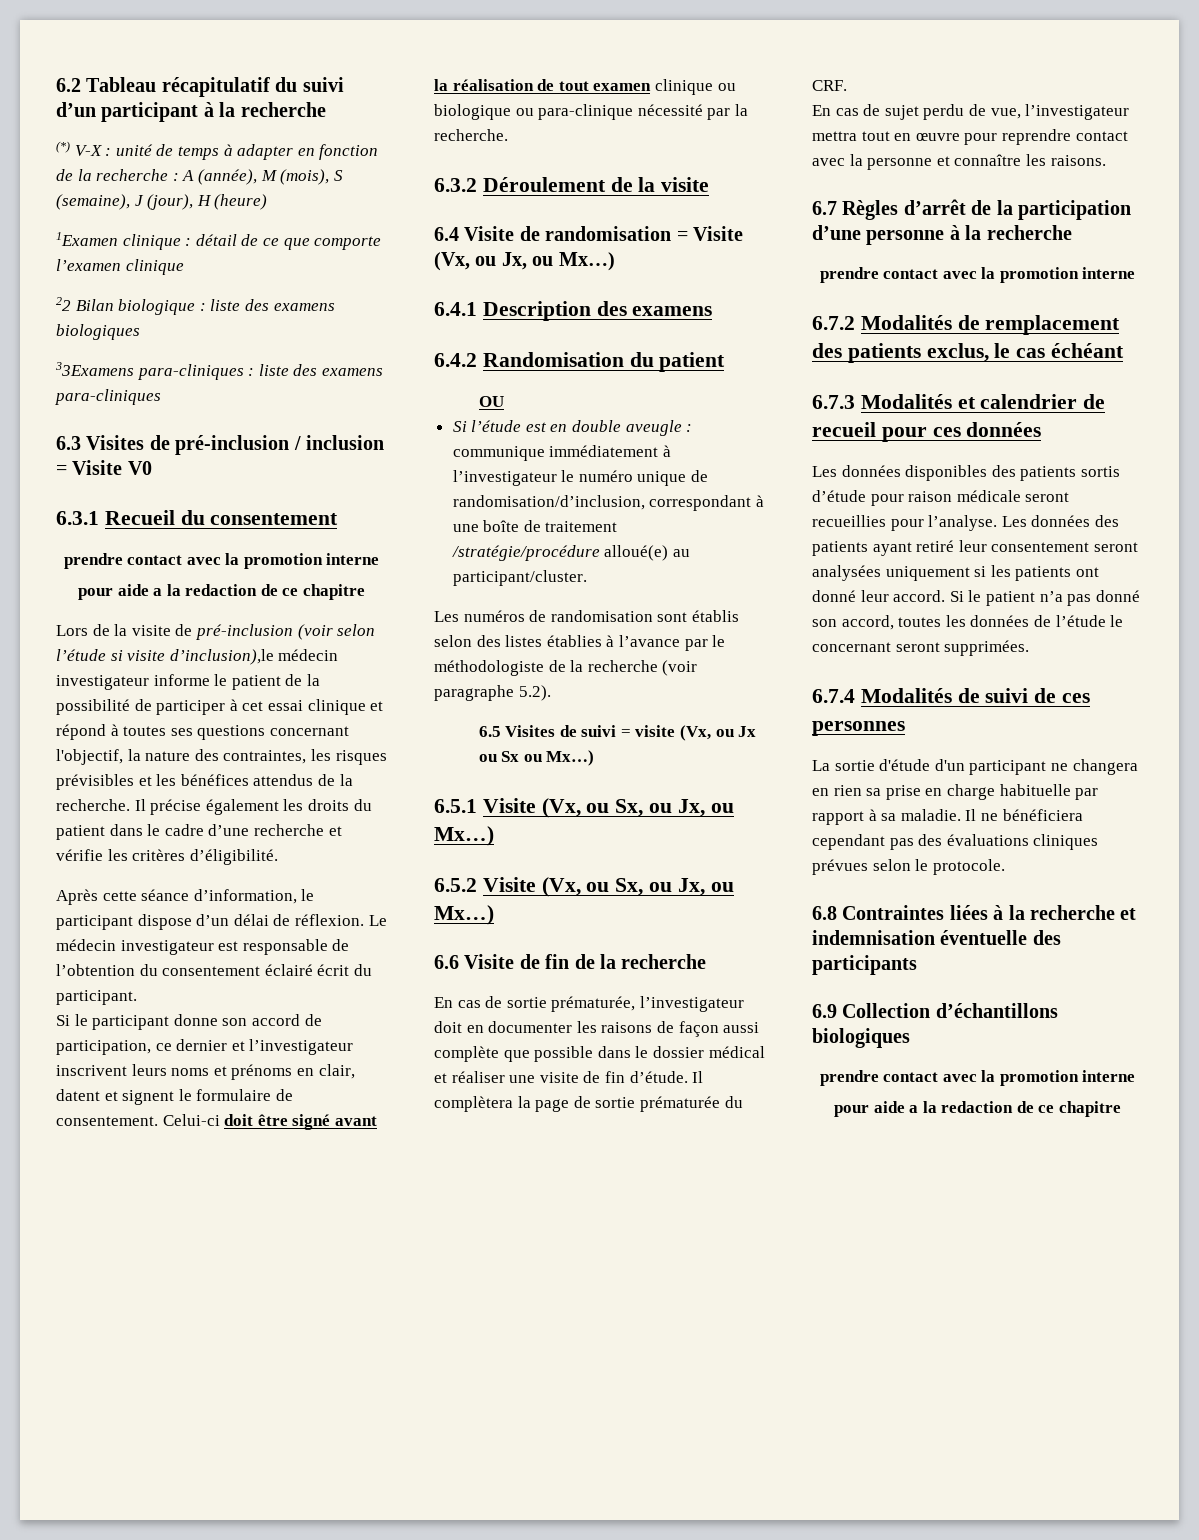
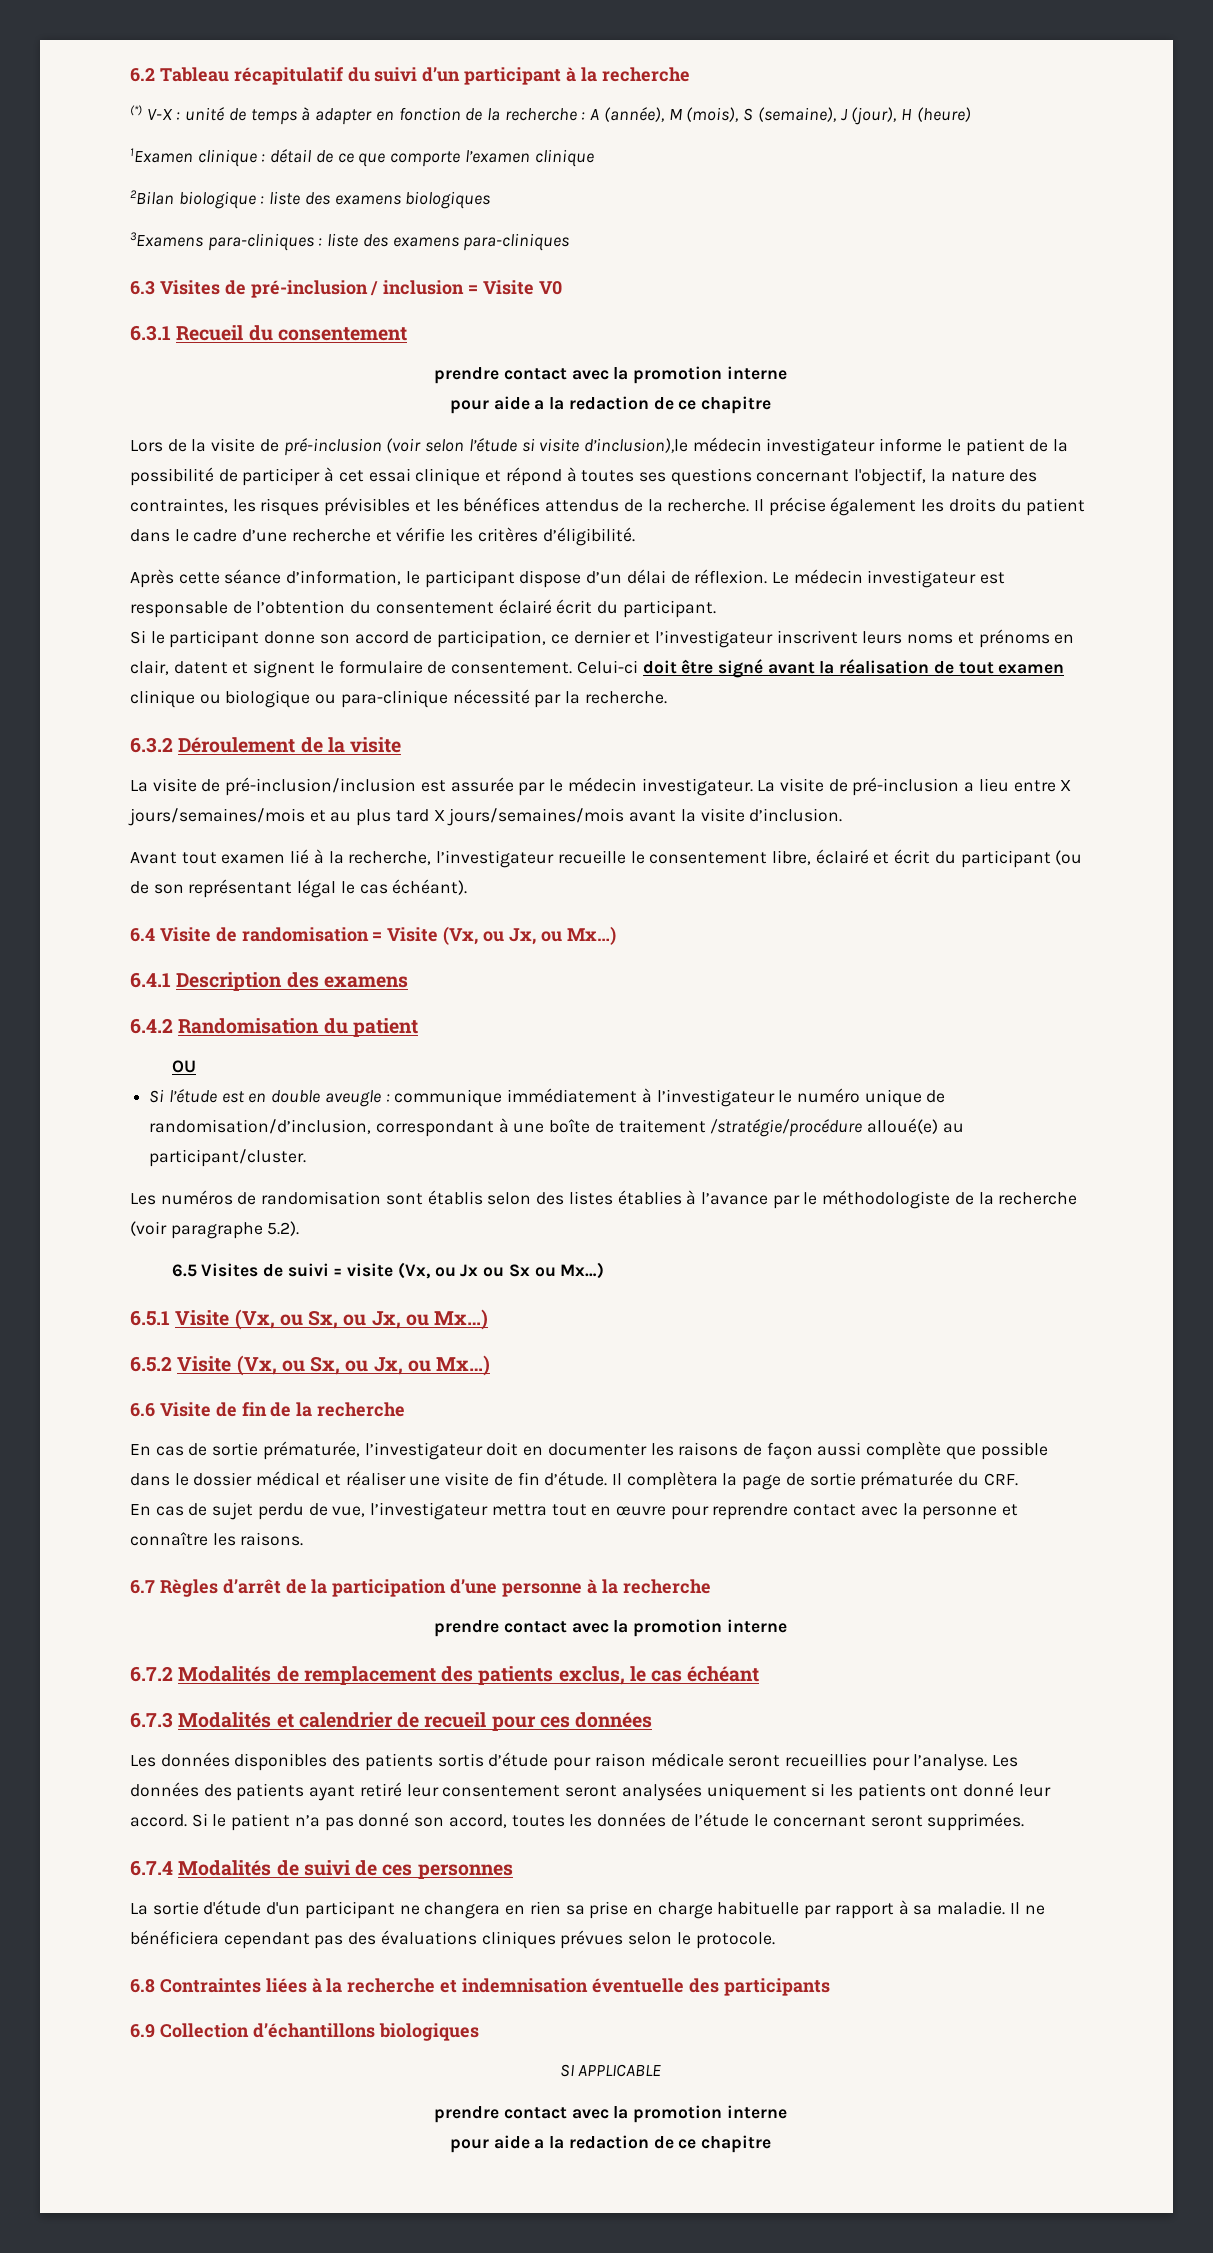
[56,297,114,311] 22 Bilan -> [130,190,174,205] 2Bilan
[55,362,134,376] 33Examens -> [130,232,203,247] 3Examens
(710, 184) none -> [130,777,1072,796] [128,808,843,826] [130,849,1083,868] [130,879,468,898] // La visite de pré-inclusion/inclusion est assurée par le médecin investigateur. La visite de pré-inclusion a lieu entre X jours/semaines/mois et au plus tard X jours/semaines/mois avant la visite d’inclusion. // Avant tout examen lié à la recherche, l’investigateur recueille le consentement libre, éclairé et écrit du participant (ou de son représentant légal le cas échéant).
(910, 1038) none -> [559,2064,662,2077] // SI APPLICABLE

